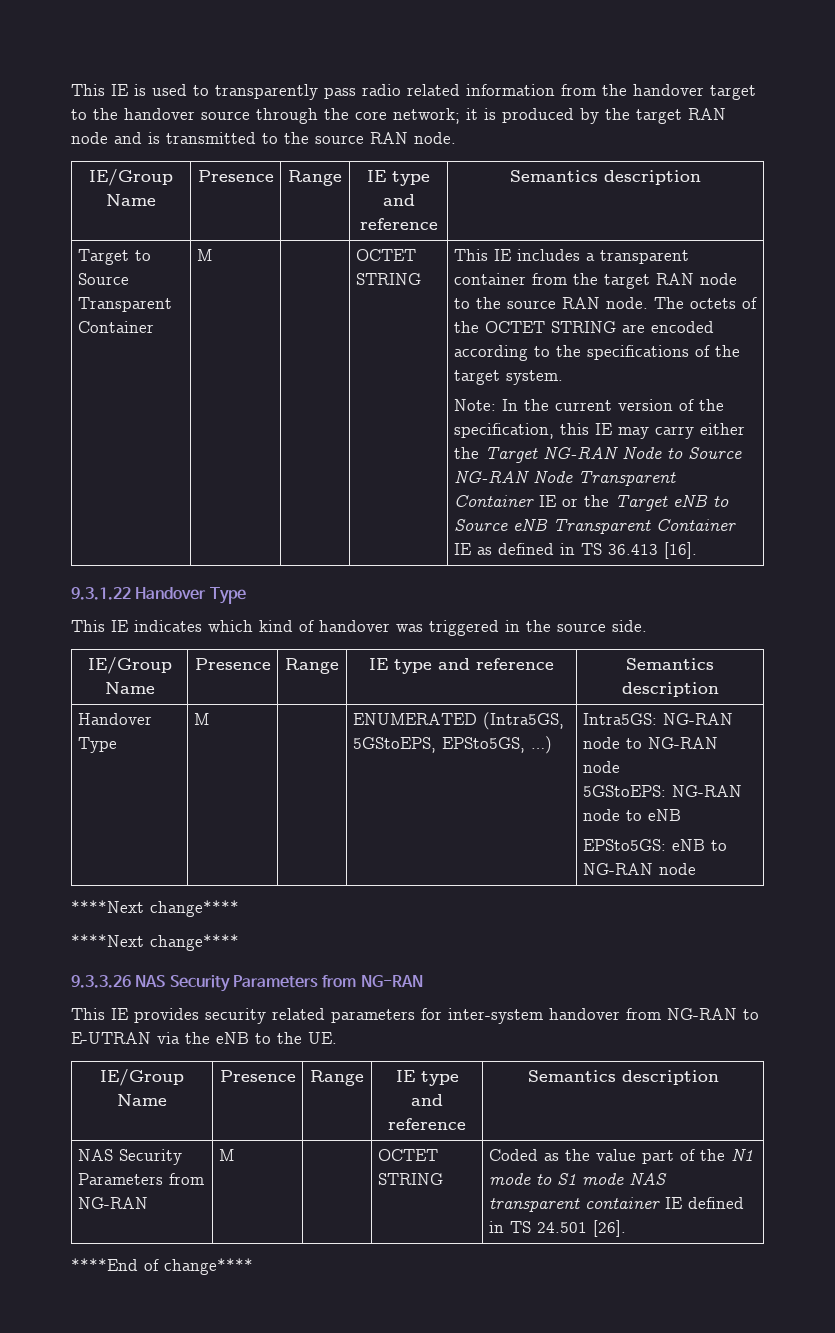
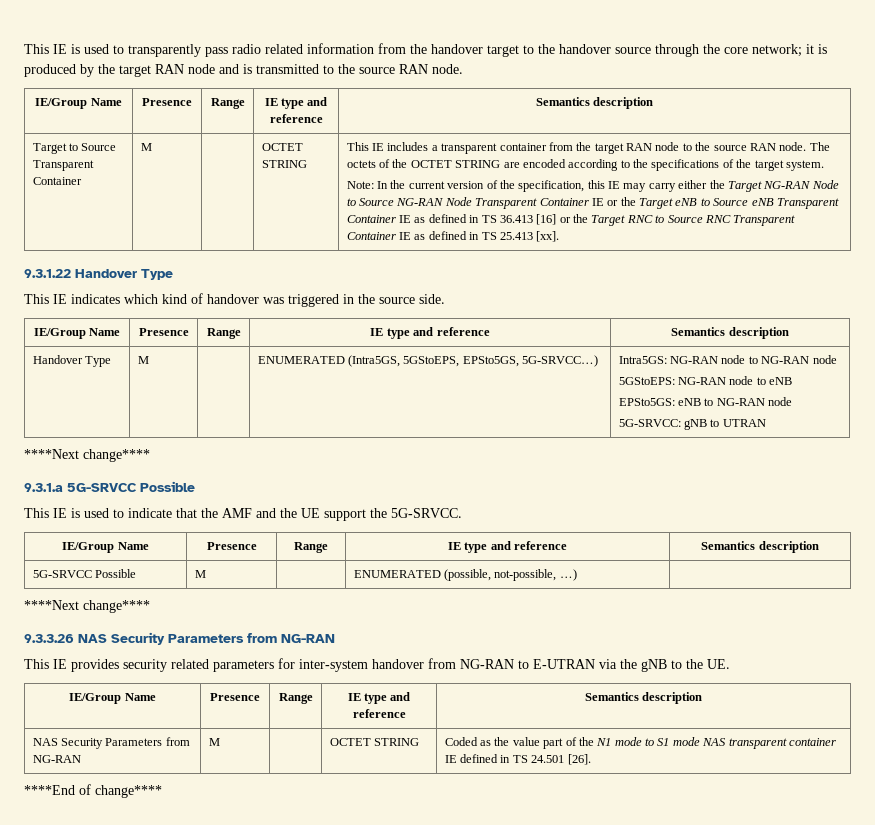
[663,542,697,559] [16]. -> [536,214,796,226] [346,231,560,242] [16] or the Target RNC to Source RNC Transparent Container IE as defined in TS 25.413 [xx].
[530,736,552,754] …) -> [522,355,599,367] 5G-SRVCC…)
[71,900,239,917] // ****Next change**** -> [618,419,766,430] [24,449,150,462] [24,481,195,492] [24,508,462,521] [62,542,149,553] [206,542,257,550] [294,542,328,553] [447,541,568,553] [701,541,819,553] [32,569,136,578] [194,570,206,578] [353,569,577,581] // 5G-SRVCC: gNB to UTRAN // ****Next change**** // 9.3.1.a 5G-SRVCC Possible // This IE is used to indicate that the AMF and the UE support the 5G-SRVCC. // IE/Group Name | Presence | Range | IE type and reference | Semantics description // 5G-SRVCC Possible | M | | ENUMERATED (possible, not-possible, …) |
[216,1032,249,1044] eNB -> [641,659,667,672] gNB

